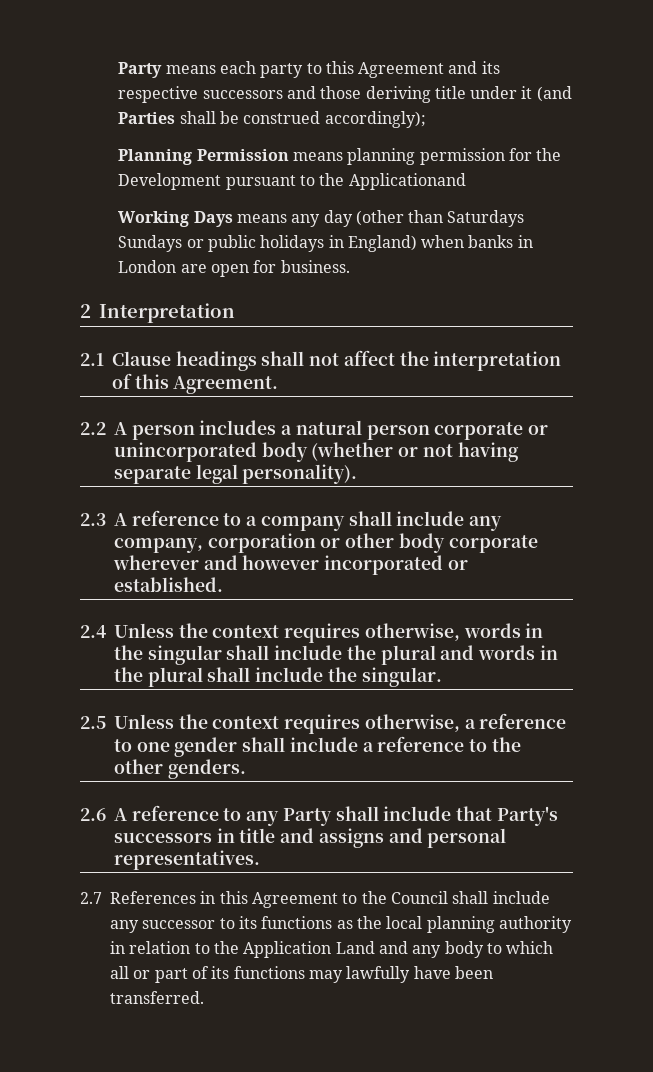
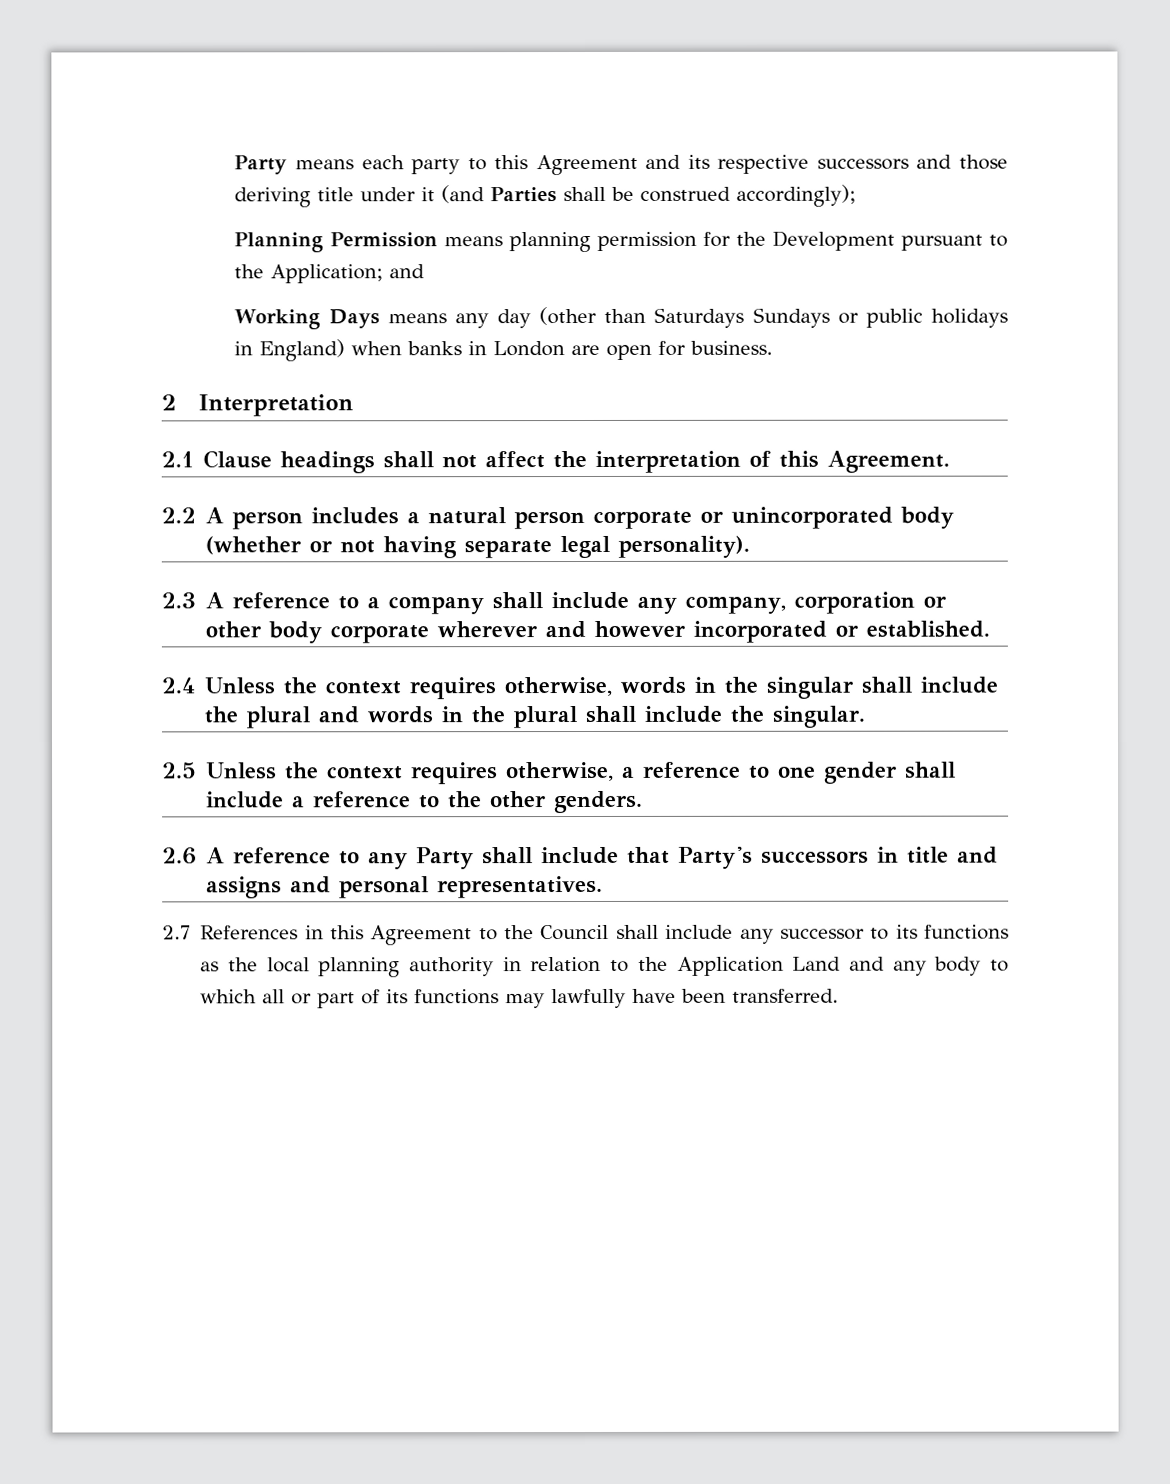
[348,173,466,190] Applicationand -> [270,264,426,284] Application; and

